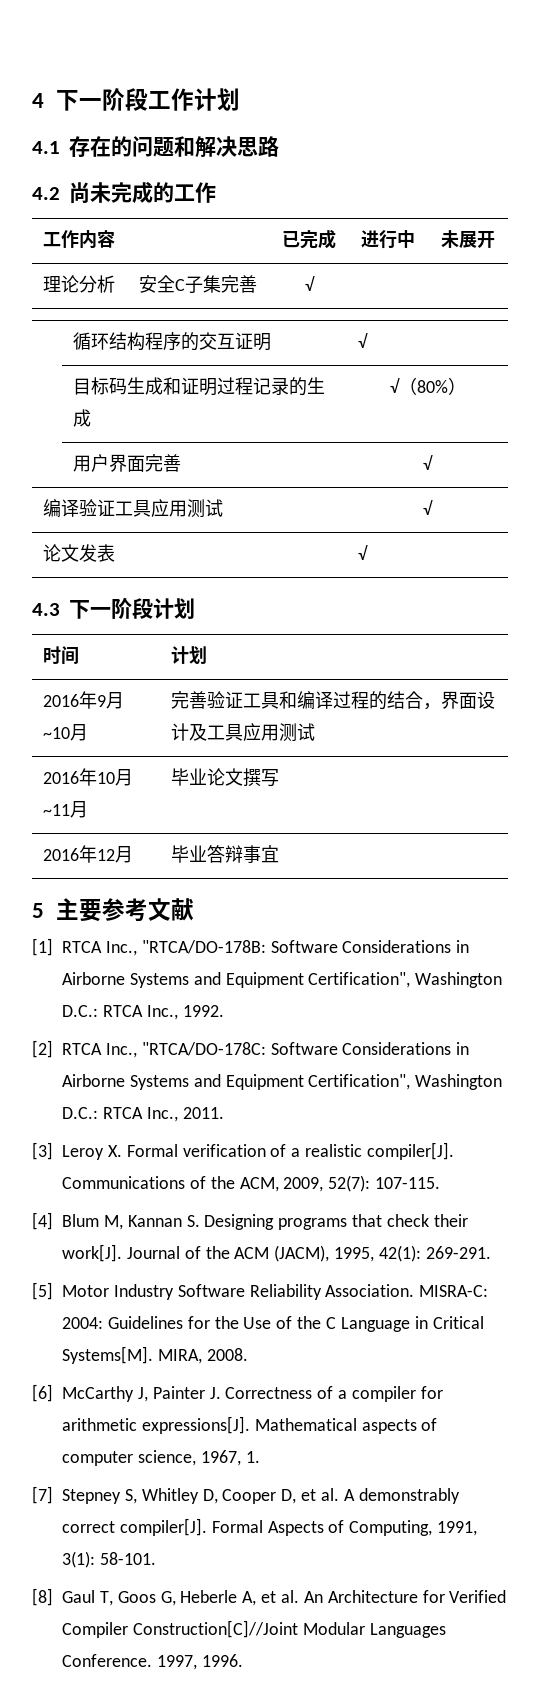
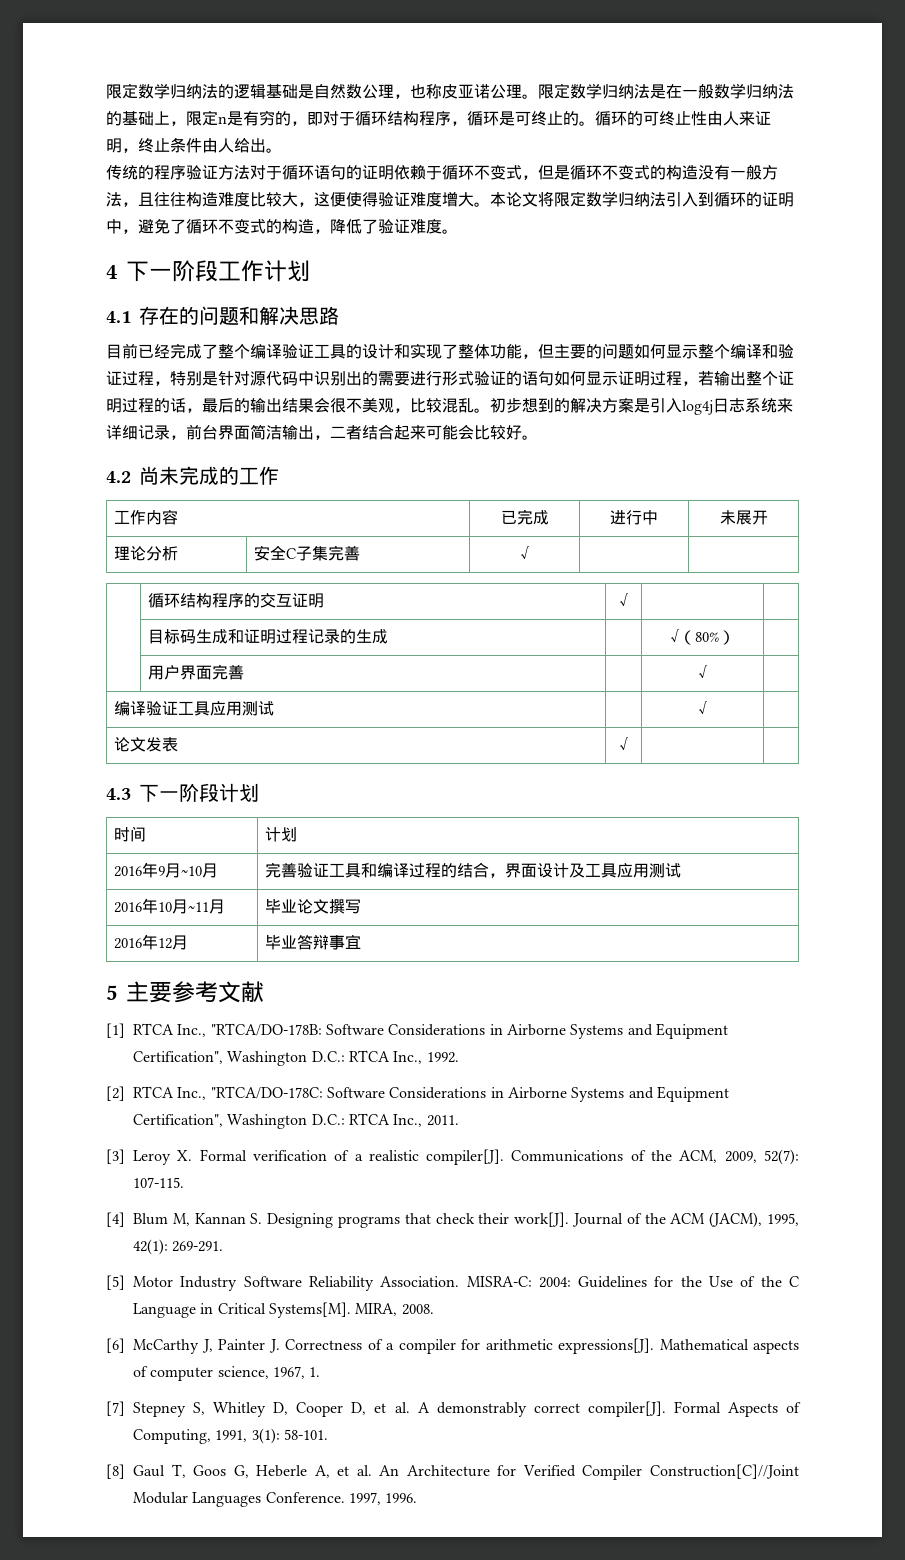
(32, 100) none -> [106,83,794,99] [106,110,771,126] [106,137,282,153] [106,164,778,180] [106,191,794,207] [106,219,458,234] 限定数学归纳法的逻辑基础是自然数公理，也称皮亚诺公理。限定数学归纳法是在一般数学归纳法的基础上，限定n是有穷的，即对于循环结构程序，循环是可终止的。循环的可终止性由人来证明，终止条件由人给出。 // 传统的程序验证方法对于循环语句的证明依赖于循环不变式，但是循环不变式的构造没有一般方法，且往往构造难度比较大，这便使得验证难度增大。本论文将限定数学归纳法引入到循环的证明中，避免了循环不变式的构造，降低了验证难度。 //
(279, 146) none -> [106,343,794,359] [106,371,794,386] [106,397,793,415] [106,424,538,440] // 目前已经完成了整个编译验证工具的设计和实现了整体功能，但主要的问题如何显示整个编译和验证过程，特别是针对源代码中识别出的需要进行形式验证的语句如何显示证明过程，若输出整个证明过程的话，最后的输出结果会很不美观，比较混乱。初步想到的解决方案是引入log4j日志系统来详细记录，前台界面简洁输出，二者结合起来可能会比较好。

